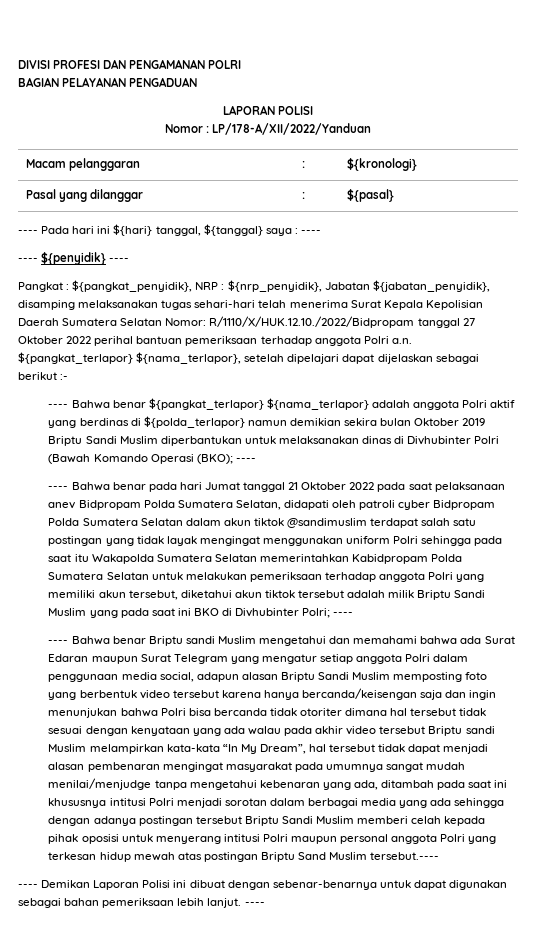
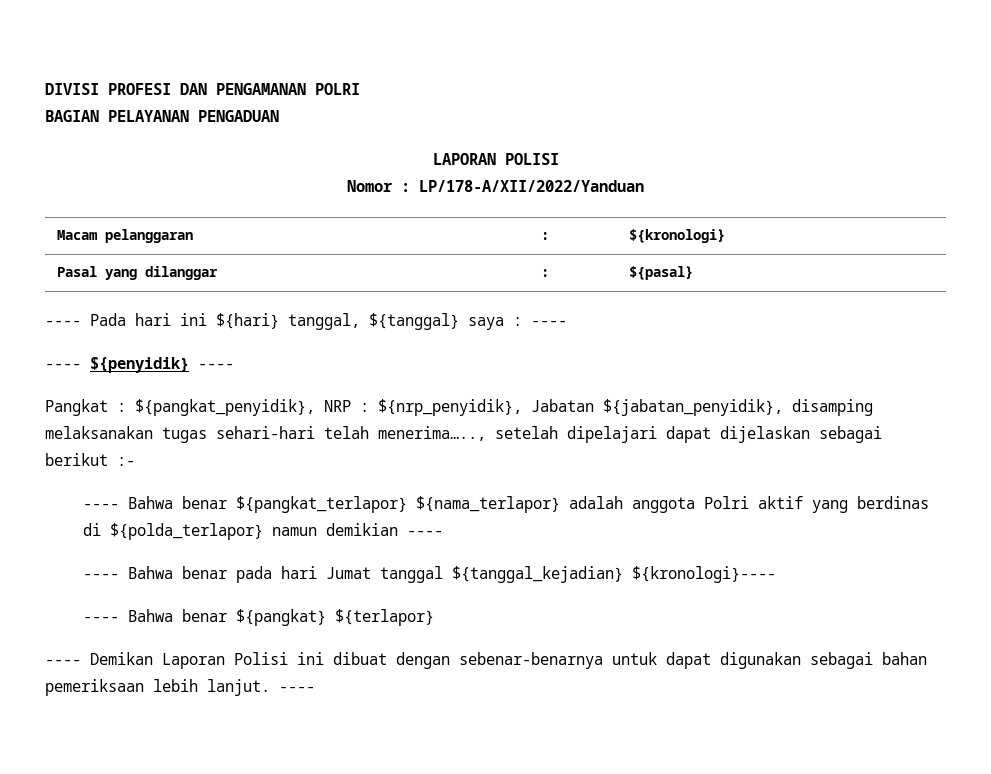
[289,300,483,310] [18,316,475,328] [18,336,412,346] [18,352,242,364] menerima Surat Kepala Kepolisian Daerah Sumatera Selatan Nomor: R/1110/X/HUK.12.10./2022/Bidpropam tanggal 27 Oktober 2022 perihal bantuan pemeriksaan terhadap anggota Polri a.n. ${pangkat_terlapor} ${nama_terlapor}, -> [378,426,486,441] menerima…..,
[344,418,486,426] [48,436,500,446] [48,454,233,464] sekira bulan Oktober 2019 Briptu Sandi Muslim diperbantukan untuk melaksanakan dinas di Divhubinter Polri (Bawah Komando Operasi (BKO); -> (399, 529) none
[288,482,505,492] [48,500,496,510] [48,518,477,528] [48,536,503,546] [48,554,463,564] [48,572,485,582] [48,590,486,600] [48,608,354,618] [48,636,515,646] [48,654,469,664] [48,672,488,682] [48,688,497,700] [48,708,487,718] [48,726,495,736] [48,744,489,754] [48,762,466,772] [48,778,508,790] [48,798,505,808] [48,816,486,826] [48,834,497,844] [48,852,440,862] 21 Oktober 2022 pada saat pelaksanaan anev Bidpropam Polda Sumatera Selatan, didapati oleh patroli cyber Bidpropam Polda Sumatera Selatan dalam akun tiktok @sandimuslim terdapat salah satu postingan yang tidak layak mengingat menggunakan uniform Polri sehingga pada saat itu Wakapolda Sumatera Selatan memerintahkan Kabidpropam Polda Sumatera Selatan untuk melakukan pemeriksaan terhadap anggota Polri yang memiliki akun tersebut, diketahui akun tiktok tersebut adalah milik Briptu Sandi Muslim yang pada saat ini BKO di Divhubinter Polri; ---- // ---- Bahwa benar Briptu sandi Muslim mengetahui dan memahami bahwa ada Surat Edaran maupun Surat Telegram yang mengatur setiap anggota Polri dalam penggunaan media social, adapun alasan Briptu Sandi Muslim memposting foto yang berbentuk video tersebut karena hanya bercanda/keisengan saja dan ingin menunjukan bahwa Polri bisa bercanda tidak otoriter dimana hal tersebut tidak sesuai dengan kenyataan yang ada walau pada akhir video tersebut Briptu sandi Muslim melampirkan kata-kata “In My Dream”, hal tersebut tidak dapat menjadi alasan pembenaran mengingat masyarakat pada umumnya sangat mudah menilai/menjudge tanpa mengetahui kebenaran yang ada, ditambah pada saat ini khususnya intitusi Polri menjadi sorotan dalam berbagai media yang ada sehingga dengan adanya postingan tersebut Briptu Sandi Muslim memberi celah kepada pihak oposisi untuk menyerang intitusi Polri maupun personal anggota Polri yang terkesan hidup mewah atas postingan Briptu Sand Muslim tersebut.---- -> [452,566,777,583] [83,609,435,626] ${tanggal_kejadian} ${kronologi}---- // ---- Bahwa benar ${pangkat} ${terlapor}

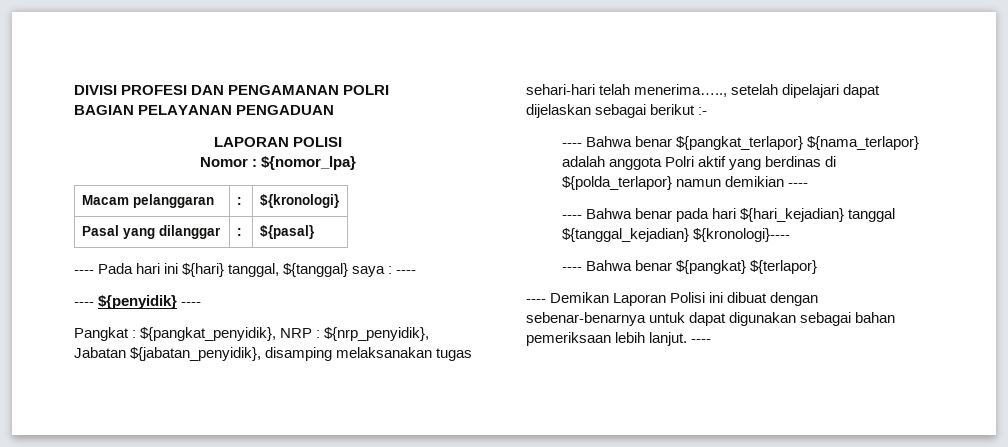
[419,180,644,192] LP/178-A/XII/2022/Yanduan -> [261,156,357,170] ${nomor_lpa}
[326,567,372,579] Jumat -> [739,208,844,222] ${hari_kejadian}

